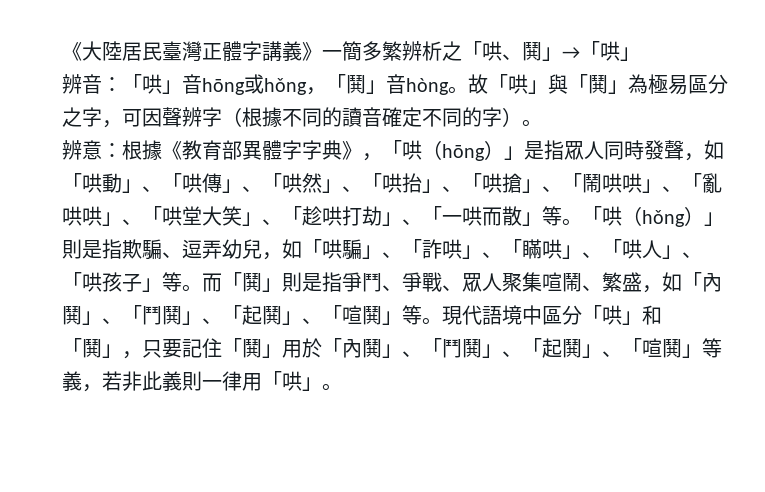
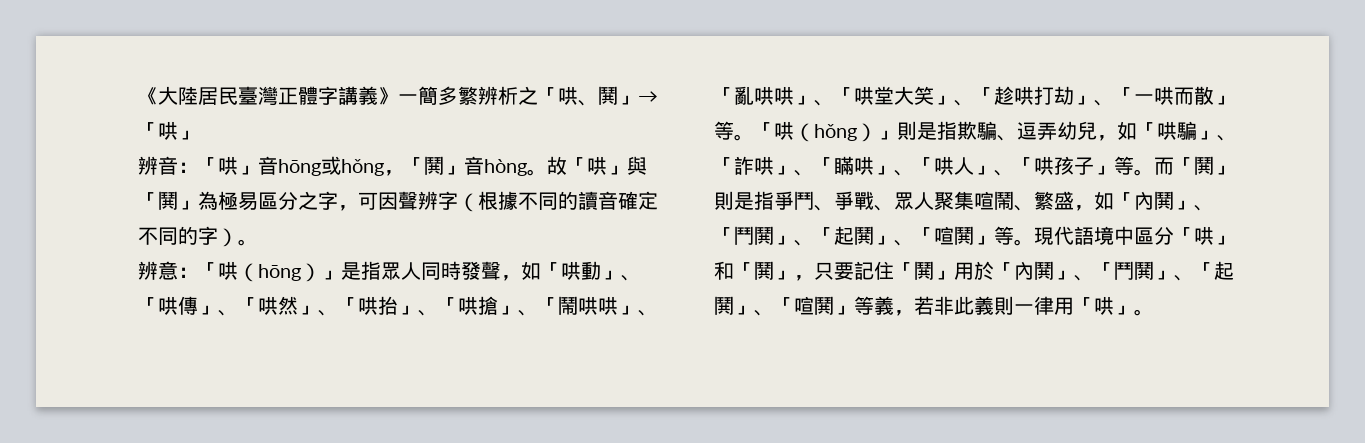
[122,140,382,161] 根據《教育部異體字字典》， -> (198, 272) none

